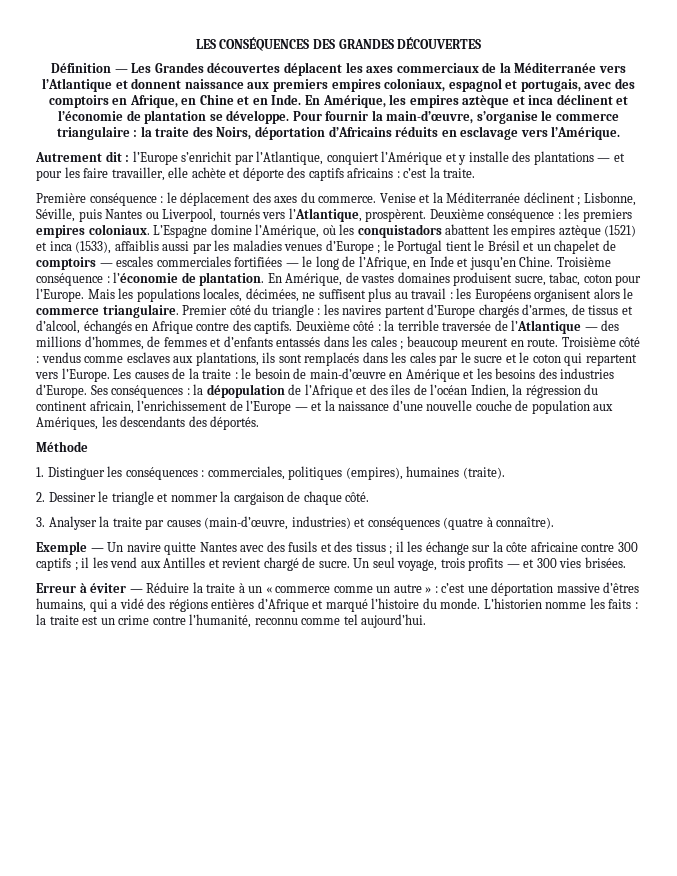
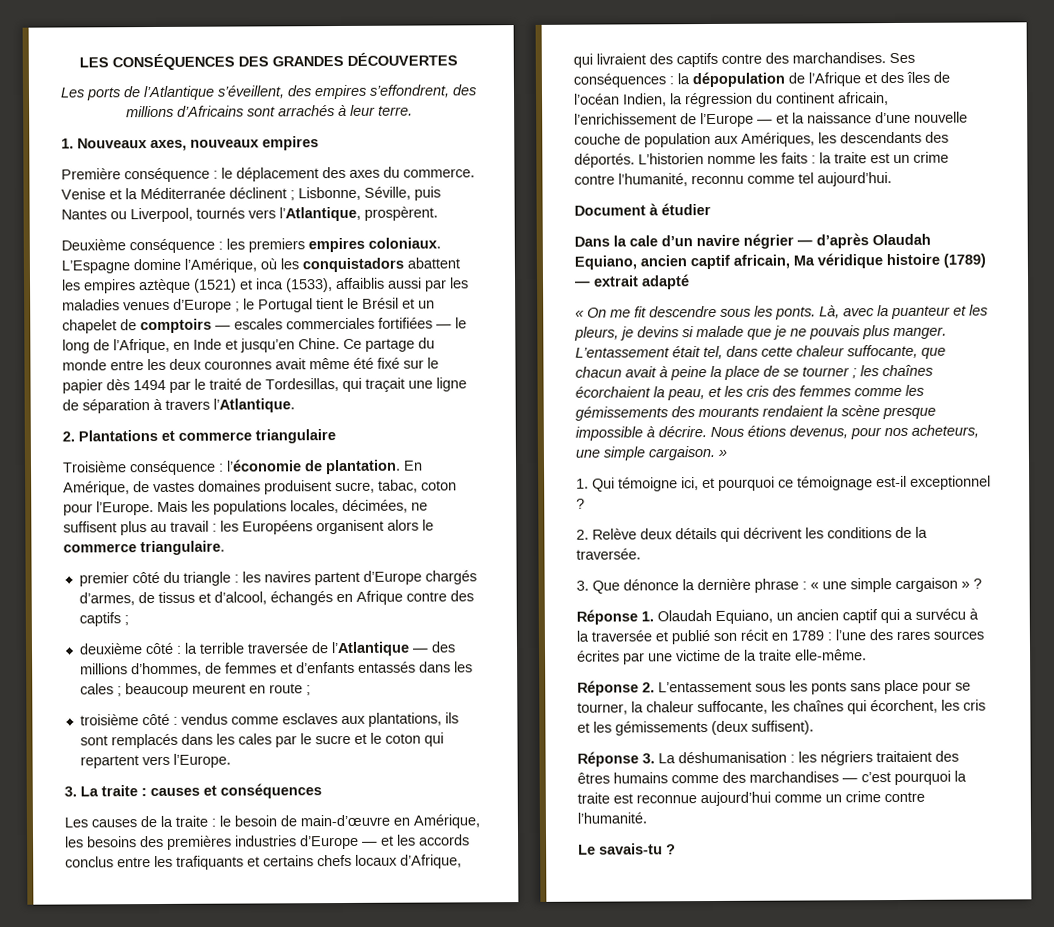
[51,62,626,76] [42,78,635,92] [48,94,629,108] [58,110,619,124] [56,126,621,140] [35,151,625,165] [36,167,476,181] Définition — Les Grandes découvertes déplacent les axes commerciaux de la Méditerranée vers l’Atlantique et donnent naissance aux premiers empires coloniaux, espagnol et portugais, avec des comptoirs en Afrique, en Chine et en Inde. En Amérique, les empires aztèque et inca déclinent et l’économie de plantation se développe. Pour fournir la main-d’œuvre, s’organise le commerce triangulaire : la traite des Noirs, déportation d’Africains réduits en esclavage vers l’Amérique. // Autrement dit : l’Europe s’enrichit par l’Atlantique, conquiert l’Amérique et y installe des plantations — et pour les faire travailler, elle achète et déporte des captifs africains : c’est la traite. -> [60,84,477,101] [125,104,413,118] [61,136,319,152] Les ports de l’Atlantique s’éveillent, des empires s’effondrent, des millions d’Africains sont arrachés à leur terre. // 1. Nouveaux axes, nouveaux empires
(427, 215) none -> (438, 213) //
(554, 261) none -> [343,337,435,352] [62,357,439,371] [62,377,467,394] [62,398,295,414] [62,429,336,444] Ce partage du monde entre les deux couronnes avait même été fixé sur le papier dès 1494 par le traité de Tordesillas, qui traçait une ligne de séparation à travers l’Atlantique. // 2. Plantations et commerce triangulaire //
[182,305,228,315] Premier -> [78,572,129,587] // premier
[254,321,350,334] captifs. Deuxième -> [78,612,129,627] [78,643,143,655] captifs ; // deuxième
[527,337,616,347] route. Troisième -> [268,683,311,696] [79,714,139,726] route ; // troisième
(110, 375) none -> [64,783,322,799] // 3. La traite : causes et conséquences //
[405,369,475,382] Amérique et -> [413,814,480,829] Amérique,
[560,368,615,379] [36,384,87,398] industries d’Europe. -> [167,834,470,850] [65,854,462,870] [573,52,886,68] premières industries d’Europe — et les accords conclus entre les trafiquants et certains chefs locaux d’Afrique, qui livraient des captifs contre des marchandises.
[36,441,88,452] [36,466,505,480] [36,491,370,505] [36,516,555,530] [36,541,638,555] [36,557,626,571] [36,582,640,596] [36,598,481,612] // Méthode // 1. Distinguer les conséquences : commerciales, politiques (empires), humaines (traite). // 2. Dessiner le triangle et nommer la cargaison de chaque côté. // 3. Analyser la traite par causes (main-d’œuvre, industries) et conséquences (quatre à connaître). // Exemple — Un navire quitte Nantes avec des fusils et des tissus ; il les échange sur la côte africaine contre 300 captifs ; il les vend aux Antilles et revient chargé de sucre. Un seul voyage, trois profits — et 300 vies brisées. // Erreur à éviter — Réduire la traite à un « commerce comme un autre » : c’est une déportation massive d’êtres humains, qui a vidé des régions entières d’Afrique et marqué l’histoire du monde. -> (635, 160) none
(427, 621) none -> [574,203,711,216] [574,233,931,249] [574,253,986,270] [575,274,690,290] [575,304,988,320] [574,325,947,341] [575,344,946,360] [575,364,933,381] [575,384,924,401] [575,405,936,421] [575,424,979,441] [575,445,727,461] [576,475,991,492] [576,498,585,509] [576,526,928,542] [576,548,641,560] [576,577,982,594] [576,608,979,625] [576,629,984,645] [577,649,867,665] [577,679,971,696] [577,699,986,715] [577,720,814,736] [577,750,959,767] [577,770,967,786] [577,791,925,807] [577,812,647,824] [578,843,676,855] // Document à étudier // Dans la cale d’un navire négrier — d’après Olaudah Equiano, ancien captif africain, Ma véridique histoire (1789) — extrait adapté // « On me fit descendre sous les ponts. Là, avec la puanteur et les pleurs, je devins si malade que je ne pouvais plus manger. L’entassement était tel, dans cette chaleur suffocante, que chacun avait à peine la place de se tourner ; les chaînes écorchaient la peau, et les cris des femmes comme les gémissements des mourants rendaient la scène presque impossible à décrire. Nous étions devenus, pour nos acheteurs, une simple cargaison. » // 1. Qui témoigne ici, et pourquoi ce témoignage est-il exceptionnel ? // 2. Relève deux détails qui décrivent les conditions de la traversée. // 3. Que dénonce la dernière phrase : « une simple cargaison » ? // Réponse 1. Olaudah Equiano, un ancien captif qui a survécu à la traversée et publié son récit en 1789 : l’une des rares sources écrites par une victime de la traite elle-même. // Réponse 2. L’entassement sous les ponts sans place pour se tourner, la chaleur suffocante, les chaînes qui écorchent, les cris et les gémissements (deux suffisent). // Réponse 3. La déshumanisation : les négriers traitaient des êtres humains comme des marchandises — c’est pourquoi la traite est reconnue aujourd’hui comme un crime contre l’humanité. // Le savais-tu ?

